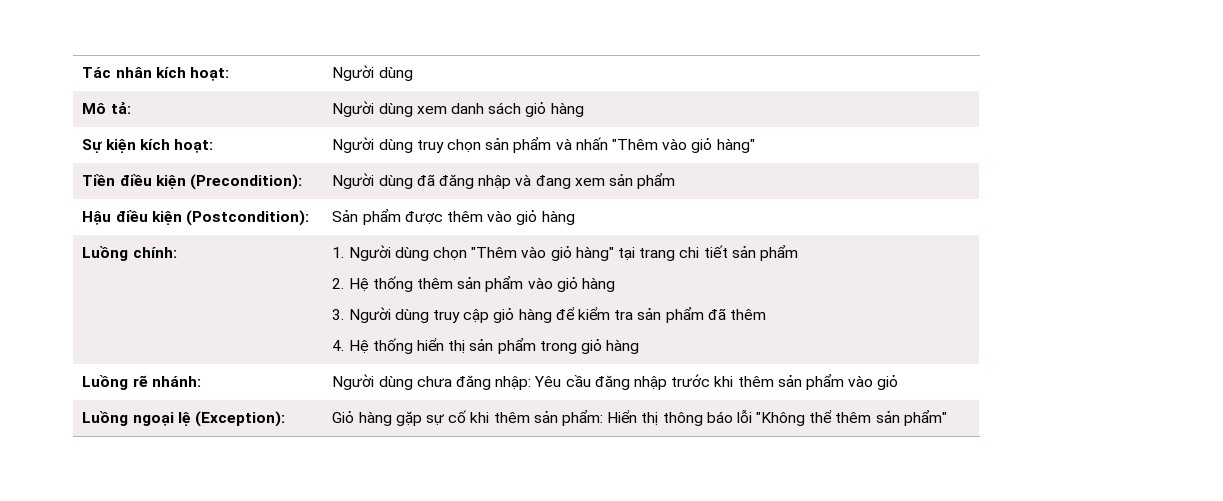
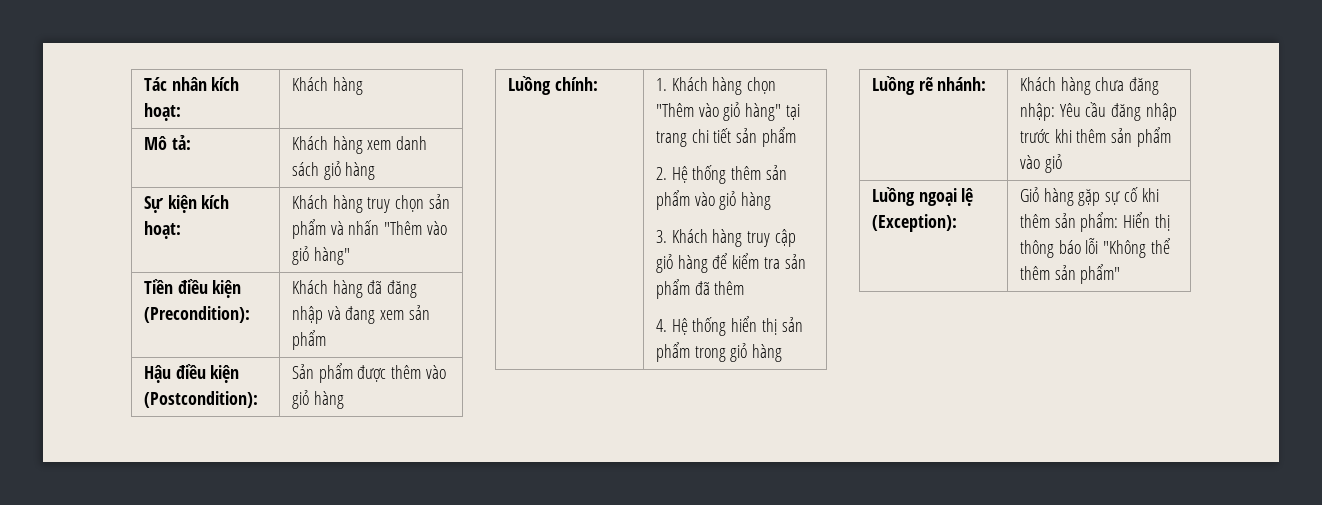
[332,65,413,81] Người dùng -> [291,77,363,95] Khách hàng
[332,101,413,117] Người dùng -> [291,136,363,154] Khách hàng
[332,137,413,153] Người dùng -> [291,195,363,213] Khách hàng
[332,173,413,189] Người dùng -> [291,280,363,298] Khách hàng
[348,245,429,261] Người dùng -> [671,77,743,95] Khách hàng
[348,307,429,323] Người dùng -> [671,229,743,247] Khách hàng
[332,374,413,390] Người dùng -> [1019,77,1091,95] Khách hàng

